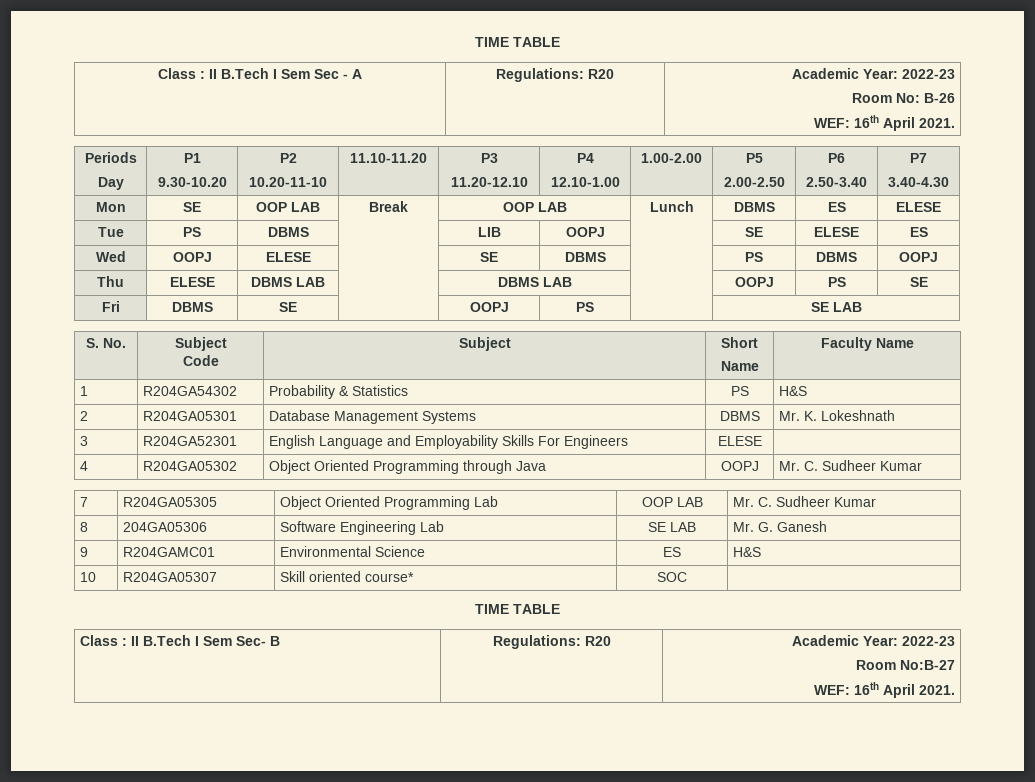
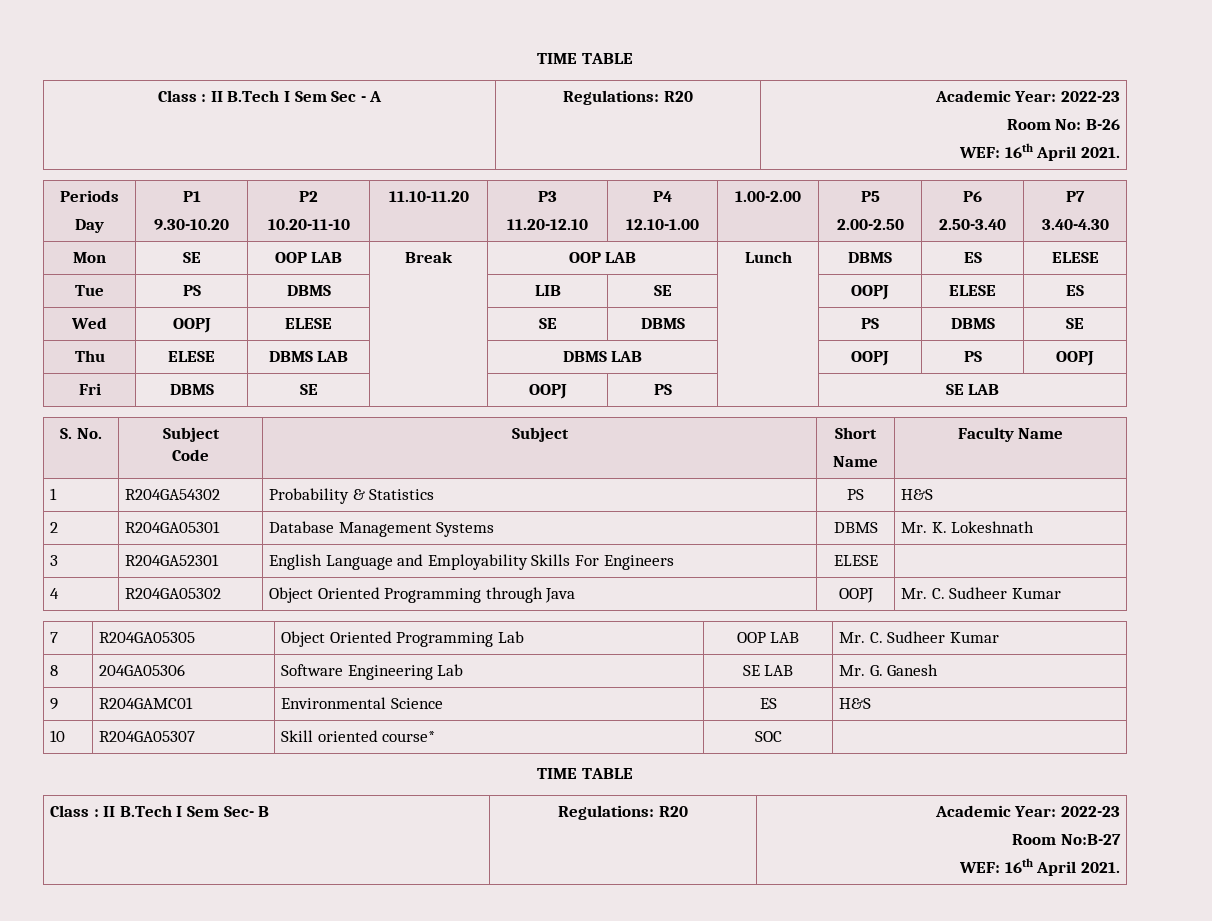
[565,227,605,237] [745,227,763,237] OOPJ | | SE -> [653,285,672,296] [851,285,889,300] SE | | OOPJ
[899,252,938,262] OOPJ -> [1066,318,1084,329] SE
[909,277,928,287] SE -> [1056,351,1094,366] OOPJ

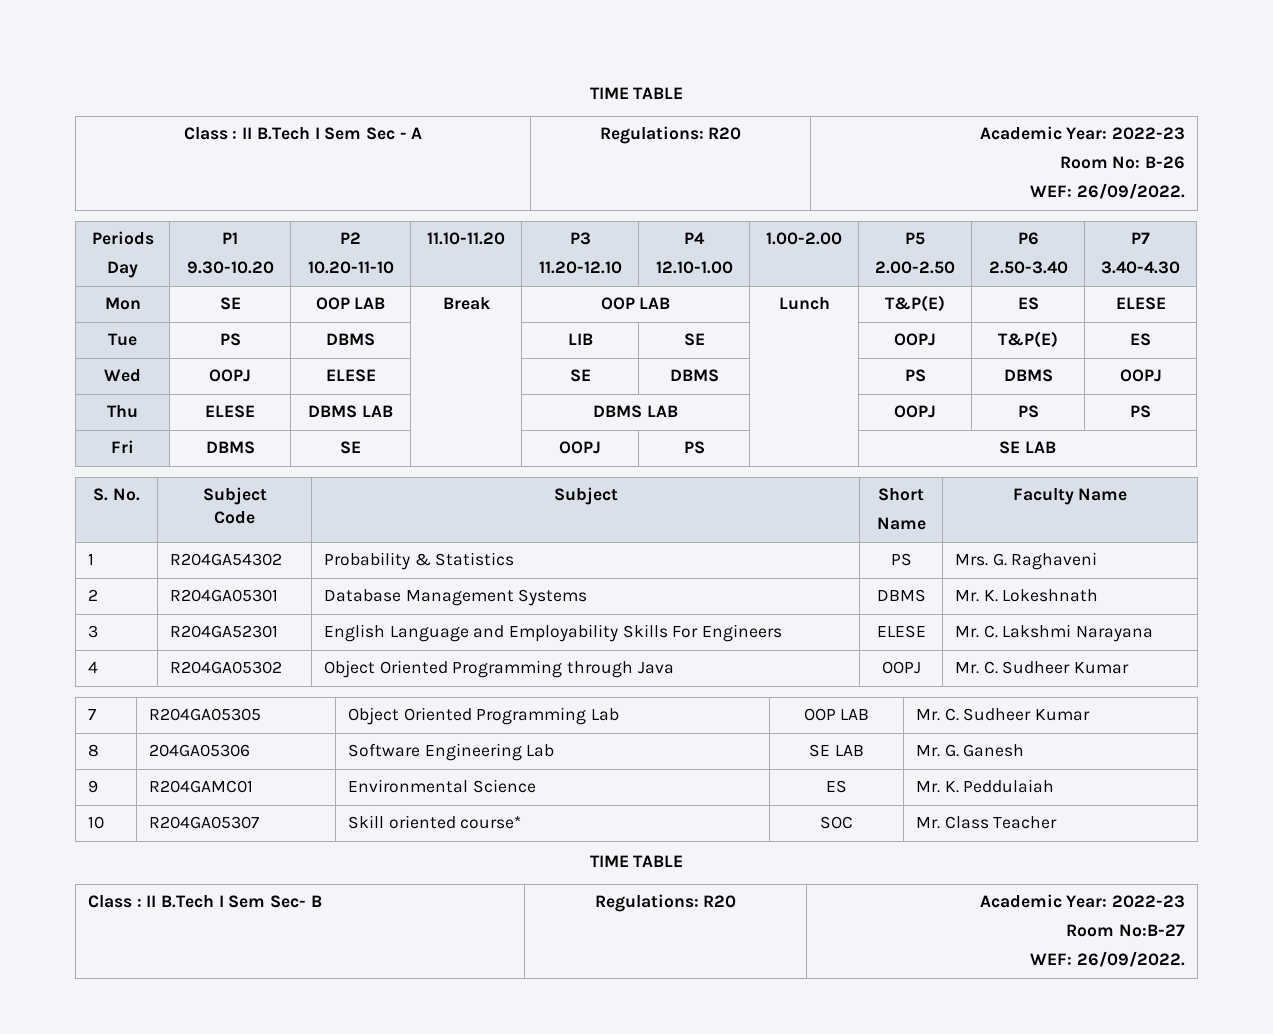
[1004,143,1120,161] 16th April 2021. -> [1077,183,1186,199] 26/09/2022.
[848,252,892,263] DBMS -> [885,295,945,312] T&P(E)
[949,285,996,296] ELESE -> [998,331,1058,348] T&P(E)
[1066,318,1084,329] SE -> [1119,369,1162,382] OOPJ
[1056,351,1094,366] OOPJ -> [1130,405,1151,418] PS
[901,489,934,500] H&S -> [954,552,1098,570] Mrs. G. Raghaveni
(878, 560) none -> [954,624,1153,642] Mr. C. Lakshmi Narayana
[839,698,872,709] H&S -> [915,779,1055,793] Mr. K. Peddulaiah
(782, 736) none -> [915,816,1058,829] Mr. Class Teacher
[1004,858,1120,876] 16th April 2021. -> [1077,951,1186,967] 26/09/2022.

